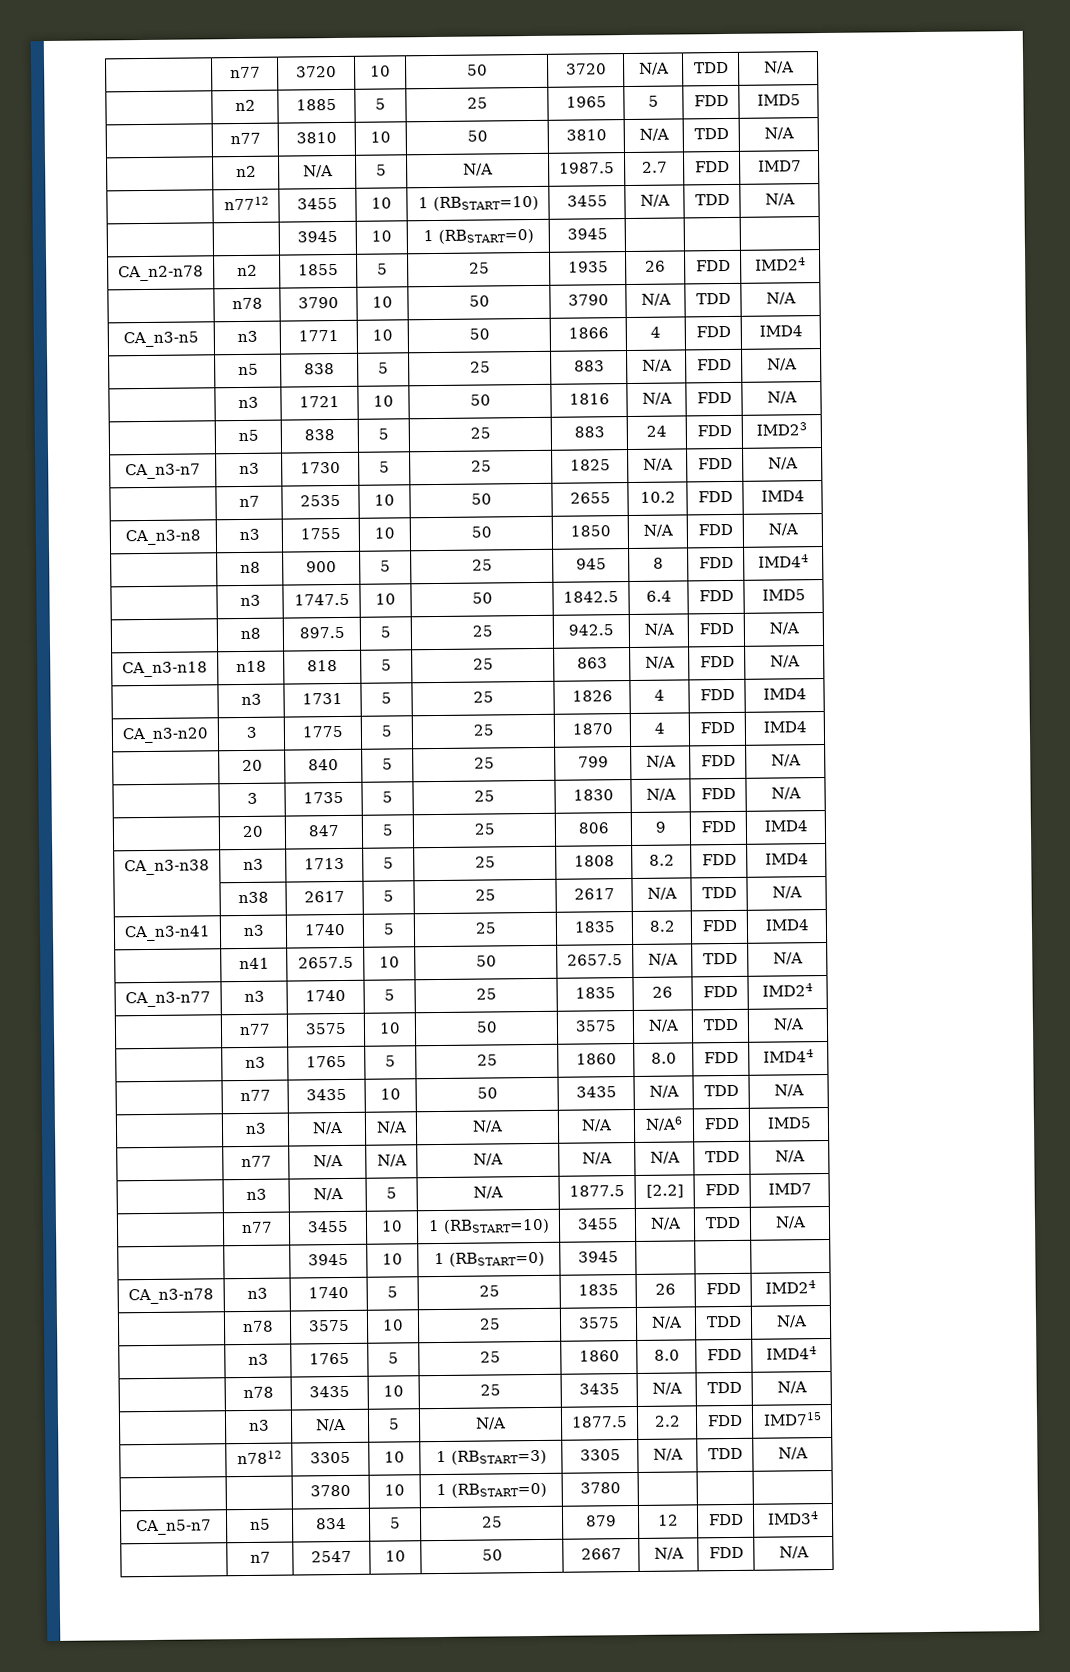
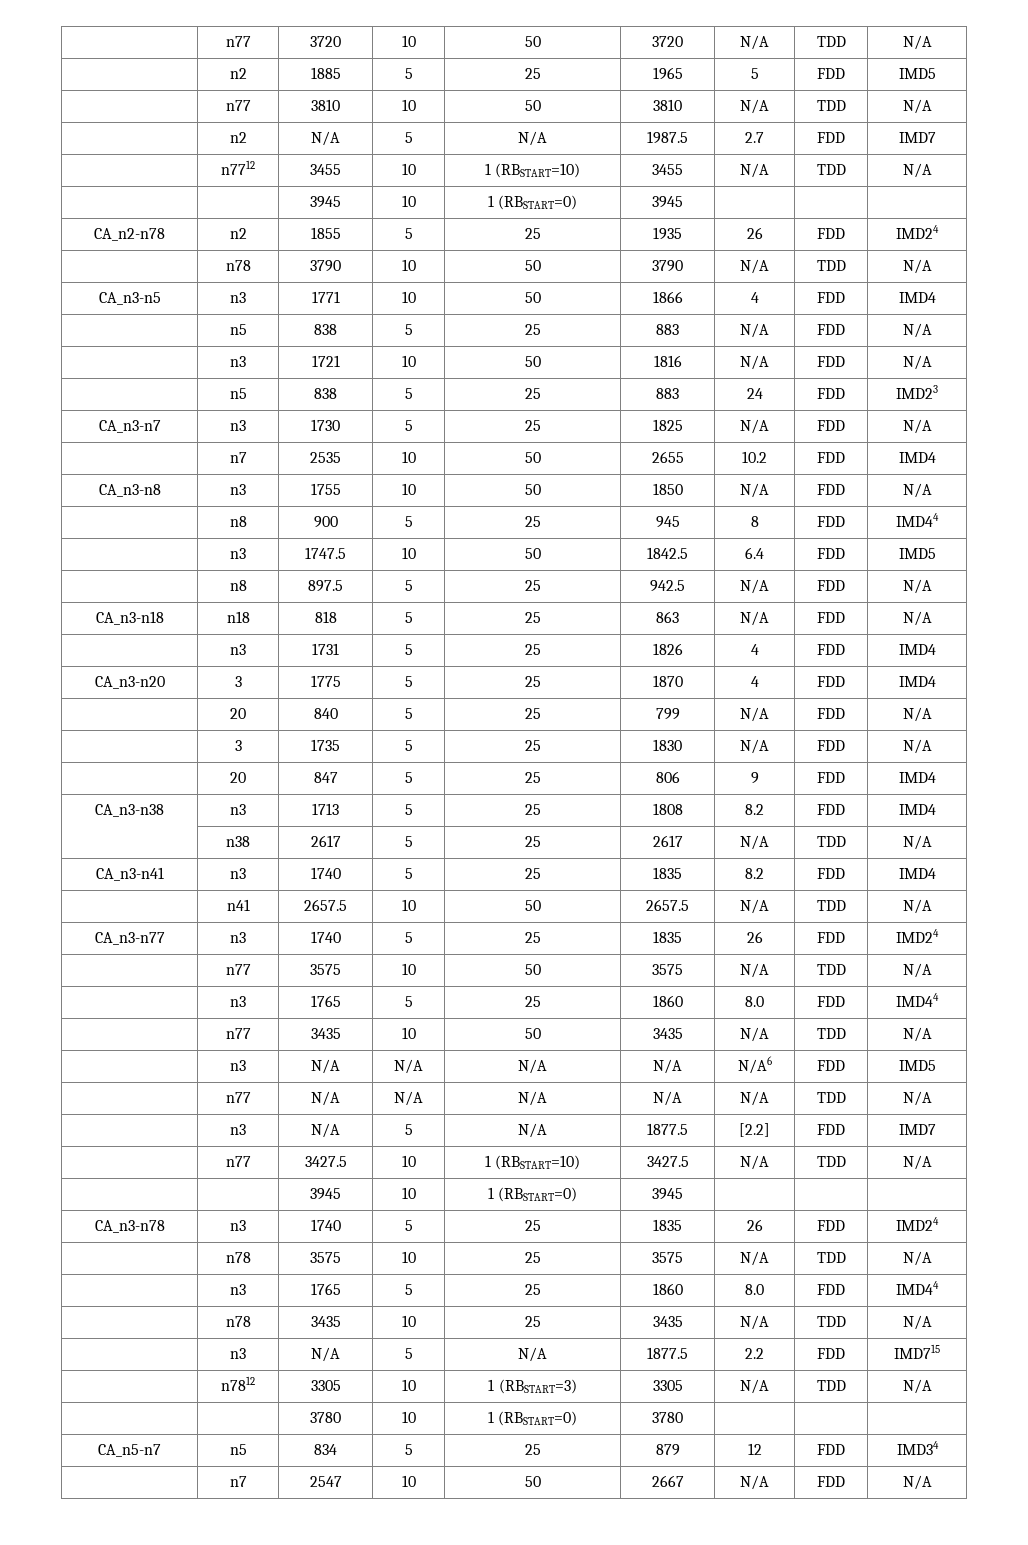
[307,1220,349,1233] [381,1220,403,1232] [427,1218,550,1234] [576,1218,619,1230] 3455 | 10 | 1 (RBSTART=10) | 3455 -> [304,1156,347,1167] [401,1155,416,1167] [484,1155,581,1170] [646,1156,689,1167] 3427.5 | 10 | 1 (RBSTART=10) | 3427.5

